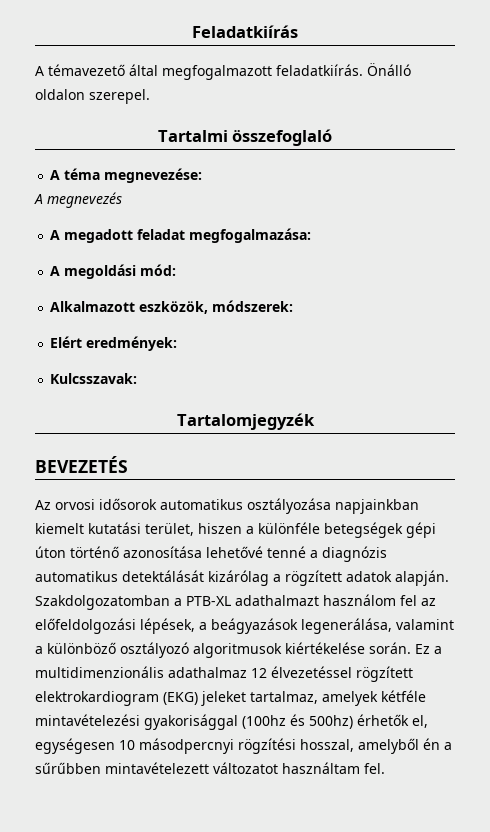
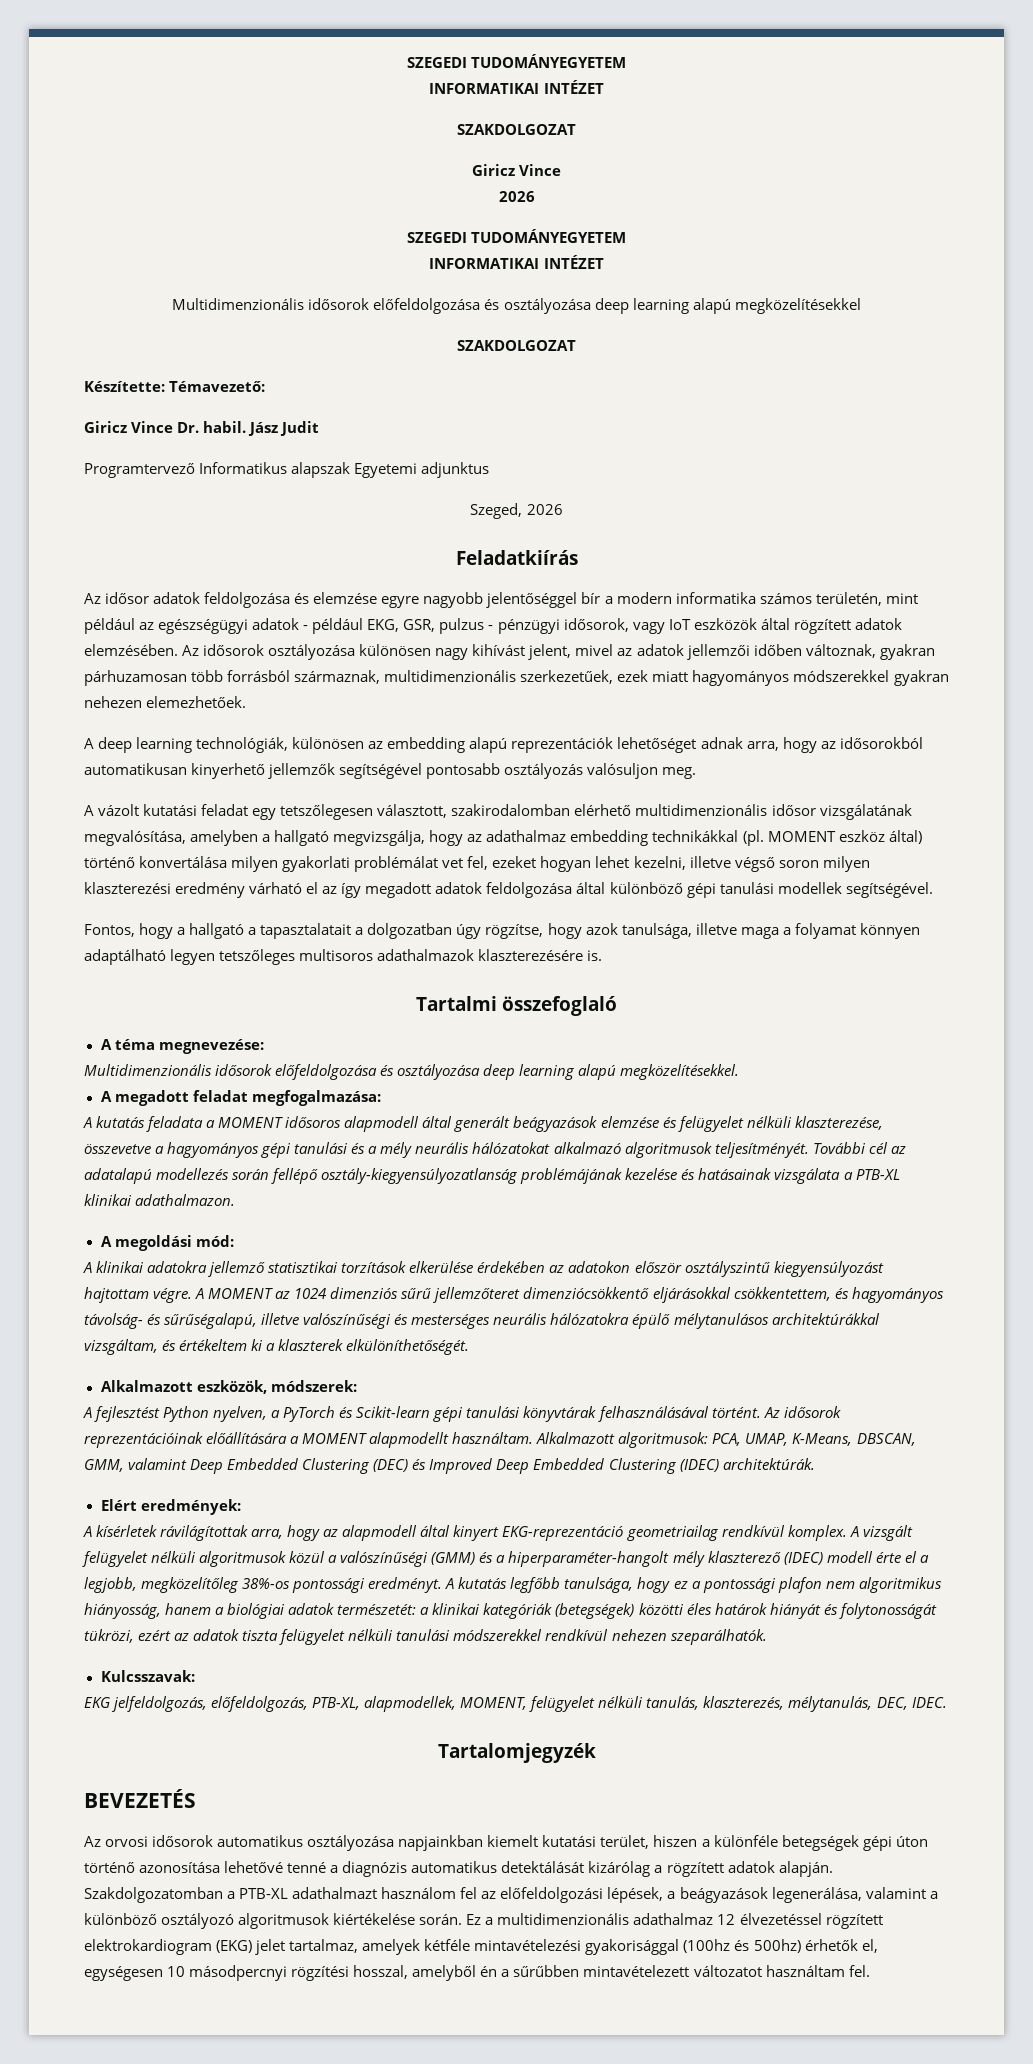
[192,25,298,38] [35,63,411,80] [35,89,150,104] Feladatkiírás // A témavezető által megfogalmazott feladatkiírás. Önálló oldalon szerepel. -> [406,54,627,68] [429,80,604,94] [457,124,577,135] [471,164,562,176] [498,191,535,202] [406,229,627,243] [429,255,604,269] [172,298,861,314] [457,340,577,351] [84,381,266,392] [84,421,320,436] [84,462,490,478] [470,503,563,519] [455,550,578,565] [84,592,918,608] [84,618,902,634] [84,644,935,660] [84,670,949,686] [84,696,247,708] [84,737,923,753] [84,763,697,779] [84,804,912,820] [84,830,922,846] [84,856,870,872] [84,882,933,898] [84,923,920,939] [84,949,603,965] SZEGEDI TUDOMÁNYEGYETEM // INFORMATIKAI INTÉZET // SZAKDOLGOZAT // Giricz Vince // 2026 // SZEGEDI TUDOMÁNYEGYETEM // INFORMATIKAI INTÉZET // Multidimenzionális idősorok előfeldolgozása és osztályozása deep learning alapú megközelítésekkel // SZAKDOLGOZAT // Készítette: Témavezető: // Giricz Vince Dr. habil. Jász Judit // Programtervező Informatikus alapszak Egyetemi adjunktus // Szeged, 2026 // Feladatkiírás // Az idősor adatok feldolgozása és elemzése egyre nagyobb jelentőséggel bír a modern informatika számos területén, mint például az egészségügyi adatok - például EKG, GSR, pulzus - pénzügyi idősorok, vagy IoT eszközök által rögzített adatok elemzésében. Az idősorok osztályozása különösen nagy kihívást jelent, mivel az adatok jellemzői időben változnak, gyakran párhuzamosan több forrásból származnak, multidimenzionális szerkezetűek, ezek miatt hagyományos módszerekkel gyakran nehezen elemezhetőek. // A deep learning technológiák, különösen az embedding alapú reprezentációk lehetőséget adnak arra, hogy az idősorokból automatikusan kinyerhető jellemzők segítségével pontosabb osztályozás valósuljon meg. // A vázolt kutatási feladat egy tetszőlegesen választott, szakirodalomban elérhető multidimenzionális idősor vizsgálatának megvalósítása, amelyben a hallgató megvizsgálja, hogy az adathalmaz embedding technikákkal (pl. MOMENT eszköz által) történő konvertálása milyen gyakorlati problémálat vet fel, ezeket hogyan lehet kezelni, illetve végső soron milyen klaszterezési eredmény várható el az így megadott adatok feldolgozása által különböző gépi tanulási modellek segítségével. // Fontos, hogy a hallgató a tapasztalatait a dolgozatban úgy rögzítse, hogy azok tanulsága, illetve maga a folyamat könnyen adaptálható legyen tetszőleges multisoros adathalmazok klaszterezésére is.
[34,192,122,208] [50,228,312,243] [50,264,177,279] [50,300,294,314] [50,336,178,351] [50,373,138,384] A megnevezés // A megadott feladat megfogalmazása: // A megoldási mód: // Alkalmazott eszközök, módszerek: // Elért eredmények: // Kulcsszavak: -> [84,1064,740,1080] [100,1090,381,1106] [83,1116,883,1132] [84,1142,906,1158] [84,1168,900,1184] [84,1194,236,1206] [100,1235,234,1251] [83,1261,884,1277] [84,1287,944,1303] [84,1313,880,1329] [84,1339,470,1355] [100,1380,357,1394] [83,1406,841,1422] [84,1432,916,1448] [84,1458,815,1474] [100,1499,241,1515] [83,1525,913,1541] [82,1551,929,1567] [84,1577,942,1593] [84,1603,937,1619] [84,1629,767,1645] [100,1670,195,1682] [84,1696,947,1712] Multidimenzionális idősorok előfeldolgozása és osztályozása deep learning alapú megközelítésekkel. // A megadott feladat megfogalmazása: // A kutatás feladata a MOMENT idősoros alapmodell által generált beágyazások elemzése és felügyelet nélküli klaszterezése, összevetve a hagyományos gépi tanulási és a mély neurális hálózatokat alkalmazó algoritmusok teljesítményét. További cél az adatalapú modellezés során fellépő osztály-kiegyensúlyozatlanság problémájának kezelése és hatásainak vizsgálata a PTB-XL klinikai adathalmazon. // A megoldási mód: // A klinikai adatokra jellemző statisztikai torzítások elkerülése érdekében az adatokon először osztályszintű kiegyensúlyozást hajtottam végre. A MOMENT az 1024 dimenziós sűrű jellemzőteret dimenziócsökkentő eljárásokkal csökkentettem, és hagyományos távolság- és sűrűségalapú, illetve valószínűségi és mesterséges neurális hálózatokra épülő mélytanulásos architektúrákkal vizsgáltam, és értékeltem ki a klaszterek elkülöníthetőségét. // Alkalmazott eszközök, módszerek: // A fejlesztést Python nyelven, a PyTorch és Scikit-learn gépi tanulási könyvtárak felhasználásával történt. Az idősorok reprezentációinak előállítására a MOMENT alapmodellt használtam. Alkalmazott algoritmusok: PCA, UMAP, K-Means, DBSCAN, GMM, valamint Deep Embedded Clustering (DEC) és Improved Deep Embedded Clustering (IDEC) architektúrák. // Elért eredmények: // A kísérletek rávilágítottak arra, hogy az alapmodell által kinyert EKG-reprezentáció geometriailag rendkívül komplex. A vizsgált felügyelet nélküli algoritmusok közül a valószínűségi (GMM) és a hiperparaméter-hangolt mély klaszterező (IDEC) modell érte el a legjobb, megközelítőleg 38%-os pontossági eredményt. A kutatás legfőbb tanulsága, hogy ez a pontossági plafon nem algoritmikus hiányosság, hanem a biológiai adatok természetét: a klinikai kategóriák (betegségek) közötti éles határok hiányát és folytonosságát tükrözi, ezért az adatok tiszta felügyelet nélküli tanulási módszerekkel rendkívül nehezen szeparálhatók. // Kulcsszavak: // EKG jelfeldolgozás, előfeldolgozás, PTB-XL, alapmodellek, MOMENT, felügyelet nélküli tanulás, klaszterezés, mélytanulás, DEC, IDEC.
[201,691,246,706] jeleket -> [255,1939,286,1955] jelet

